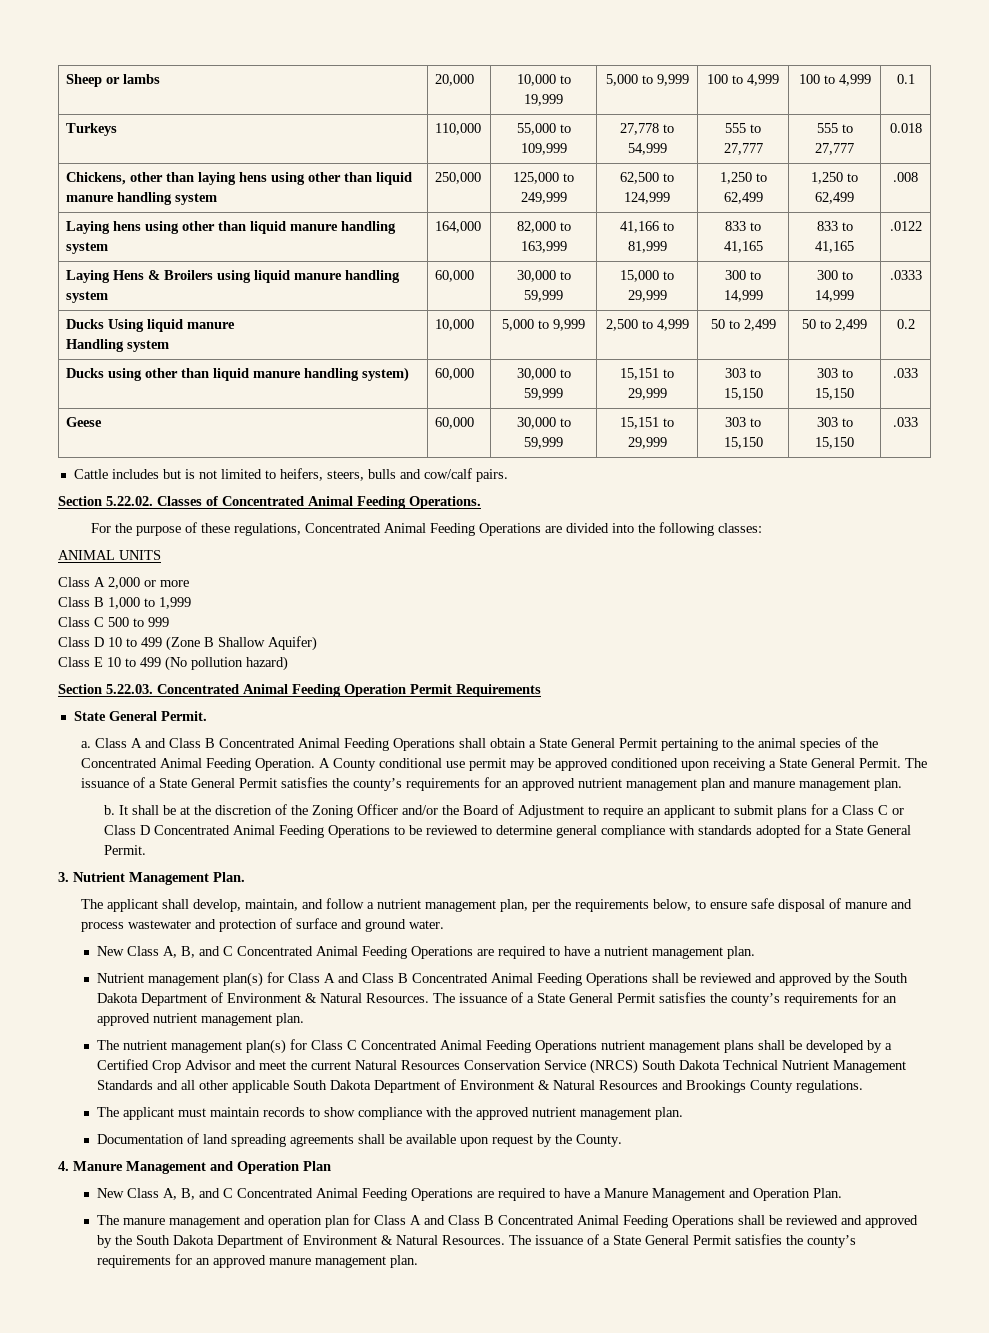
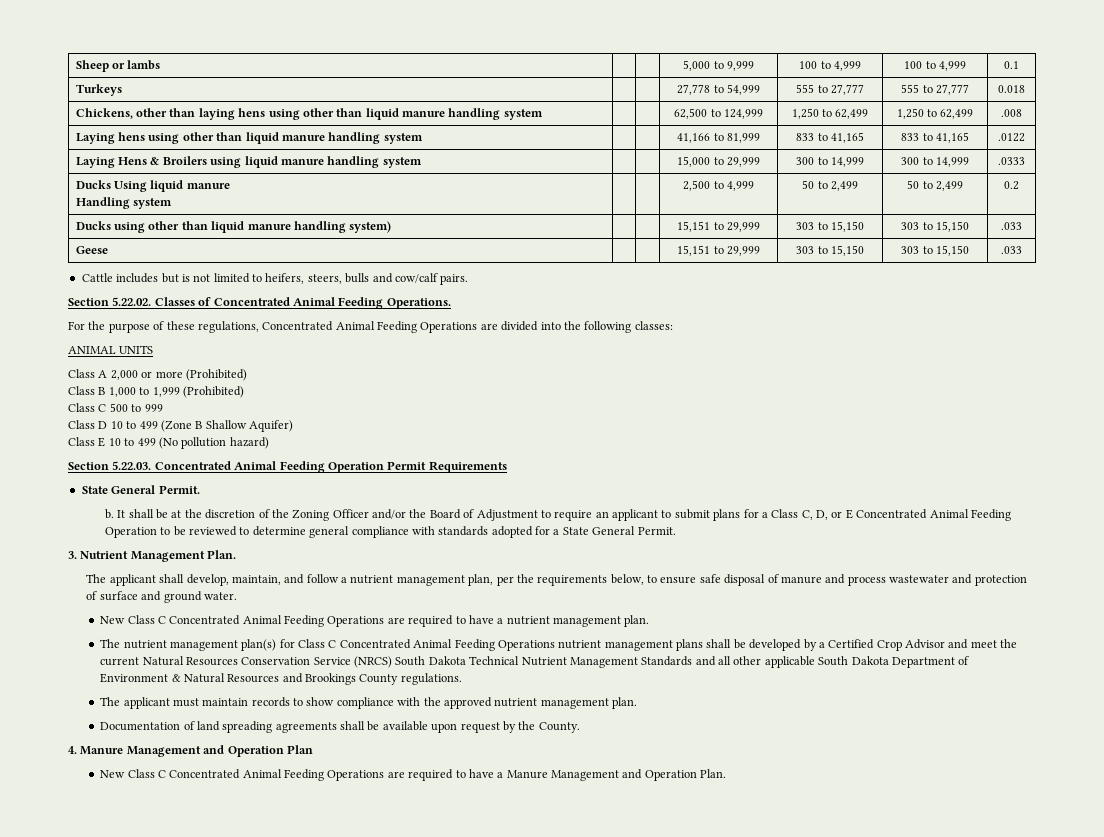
[435,74,475,86] [516,74,571,86] [524,94,563,106] 20,000 | 10,000 to 19,999 -> (161, 65) |
[435,123,482,135] [516,123,571,135] [520,143,567,155] 110,000 | 55,000 to 109,999 -> (122, 90) |
[435,172,482,184] [513,172,574,184] [520,192,567,204] 250,000 | 125,000 to 249,999 -> (543, 114) |
[435,221,482,233] [516,221,571,233] [520,241,567,253] 164,000 | 82,000 to 163,999 -> (423, 138) |
[435,270,475,282] [516,270,571,282] [524,290,563,302] 60,000 | 30,000 to 59,999 -> (422, 162) |
[435,319,475,331] [502,319,585,331] 10,000 | 5,000 to 9,999 -> (173, 203) |
[435,368,475,380] [516,368,571,380] [524,388,563,400] 60,000 | 30,000 to 59,999 -> (392, 227) |
[435,417,475,429] [516,417,571,429] [524,437,563,449] 60,000 | 30,000 to 59,999 -> (108, 250) |
(189, 583) none -> [185,369,247,381] (Prohibited)
(191, 603) none -> [182,386,244,398] (Prohibited)
[80,737,878,751] [80,758,927,771] [80,777,902,791] // a. Class A and Class B Concentrated Animal Feeding Operations shall obtain a State General Permit pertaining to the animal species of the Concentrated Animal Feeding Operation. A County conditional use permit may be approved conditioned upon receiving a State General Permit. The issuance of a State General Permit satisfies the county’s requirements for an approved nutrient management plan and manure management plan. -> (200, 489) none
[877,805,904,815] [103,825,390,838] C or Class D Concentrated Animal Feeding Operations -> [801,509,1011,521] [104,527,157,538] C, D, or E Concentrated Animal Feeding Operation
[162,946,220,958] A, B, and -> (155, 619) none
[96,972,908,987] [96,992,897,1006] [96,1013,304,1026] // Nutrient management plan(s) for Class A and Class B Concentrated Animal Feeding Operations shall be reviewed and approved by the South Dakota Department of Environment & Natural Resources. The issuance of a State General Permit satisfies the county’s requirements for an approved nutrient management plan. -> (650, 621) none
[162,1188,220,1200] A, B, and -> (155, 773) none
[96,1214,918,1228] [96,1234,856,1248] [96,1254,418,1268] // The manure management and operation plan for Class A and Class B Concentrated Animal Feeding Operations shall be reviewed and approved by the South Dakota Department of Environment & Natural Resources. The issuance of a State General Permit satisfies the county’s requirements for an approved manure management plan. -> (727, 773) none

